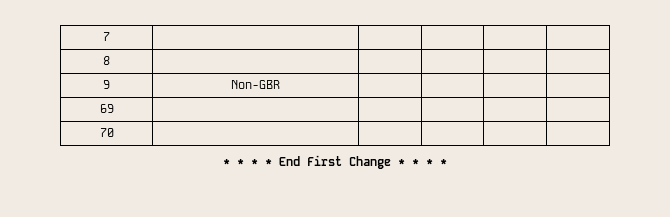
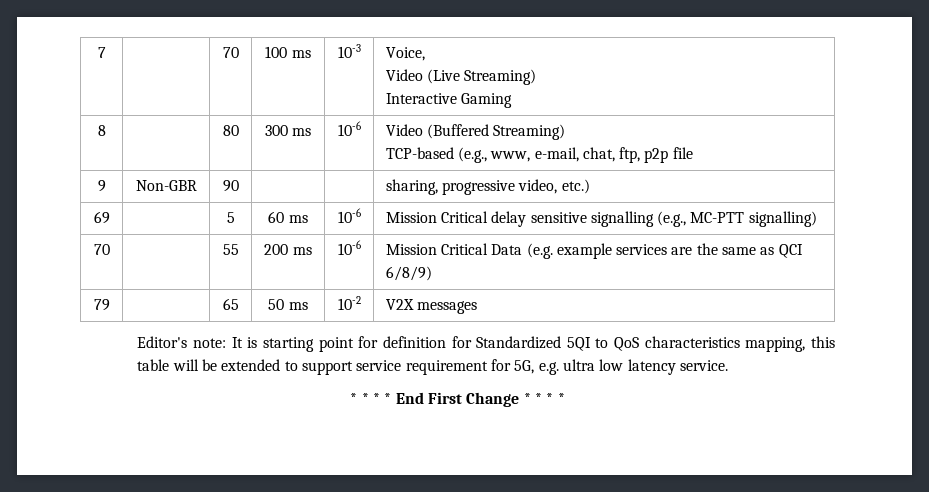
[103,56,110,65] [103,80,110,89] [231,80,280,89] [99,104,114,113] [99,128,114,137] | | | // 8 | | | | | // 9 | Non-GBR | | | | // 69 | | | | | // 70 | | | | | -> [222,47,239,58] [265,46,311,58] [337,44,361,58] [385,47,425,61] [385,69,537,85] [385,93,512,108] [97,125,106,136] [222,125,239,136] [264,125,312,136] [337,121,361,136] [385,124,566,140] [385,147,693,163] [97,180,106,192] [135,180,197,191] [222,180,239,192] [385,179,590,195] [93,211,110,224] [226,212,235,223] [268,211,308,223] [337,208,361,223] [385,211,817,227] [93,244,110,255] [222,244,239,255] [264,244,312,255] [337,240,361,255] [385,243,803,259] [385,266,432,281] [93,299,110,311] [222,298,239,310] [268,299,308,310] [337,296,361,310] [385,299,477,314] [137,336,835,352] [137,359,728,375] 70 | 100 ms | 10-3 | Voice, // Video (Live Streaming) // Interactive Gaming // 8 | | 80 | 300 ms | 10-6 | Video (Buffered Streaming) // TCP-based (e.g., www, e-mail, chat, ftp, p2p file // 9 | Non-GBR | 90 | | | sharing, progressive video, etc.) // 69 | | 5 | 60 ms | 10-6 | Mission Critical delay sensitive signalling (e.g., MC-PTT signalling) // 70 | | 55 | 200 ms | 10-6 | Mission Critical Data (e.g. example services are the same as QCI 6/8/9) // 79 | | 65 | 50 ms | 10-2 | V2X messages // Editor's note: It is starting point for definition for Standardized 5QI to QoS characteristics mapping, this table will be extended to support service requirement for 5G, e.g. ultra low latency service.

